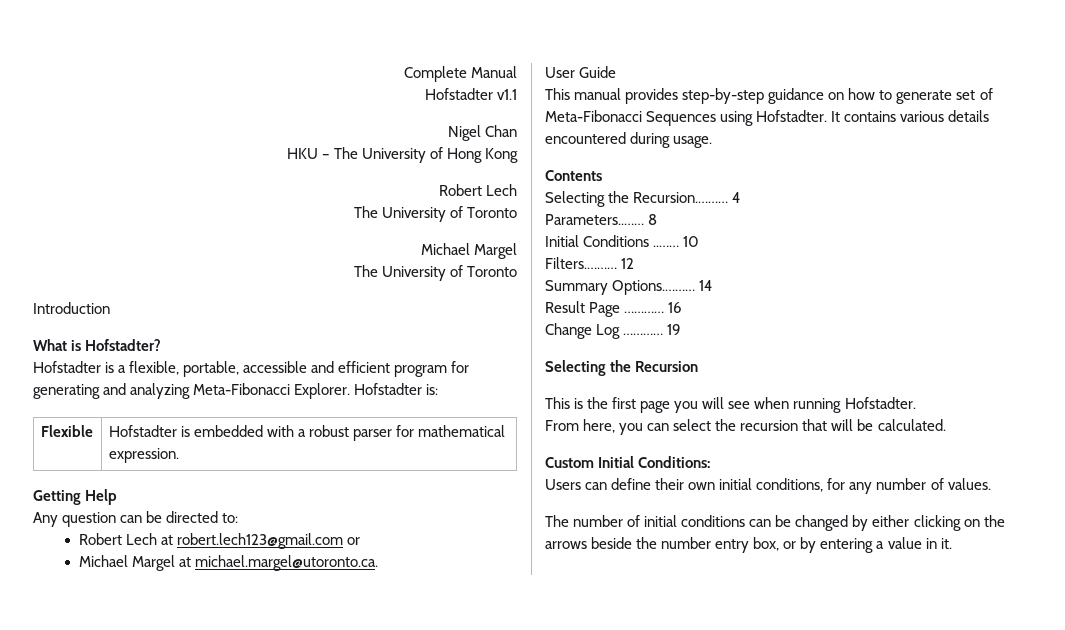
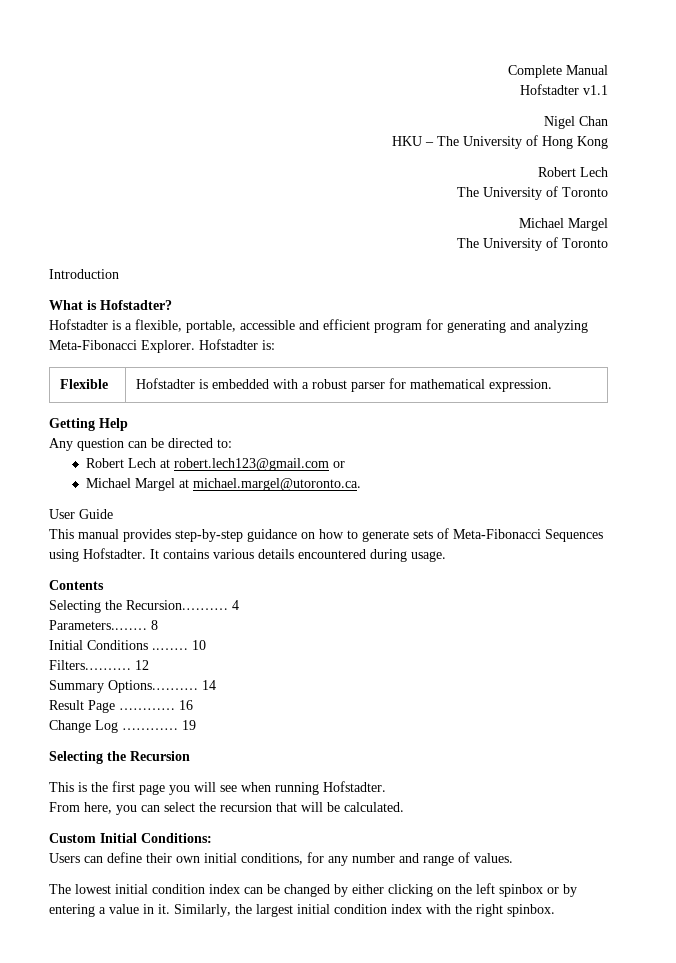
[956,90,976,100] set -> [413,530,433,539] sets
(927, 484) none -> [399,853,454,866] and range
[573,515,746,527] number of initial conditions -> [75,884,240,894] lowest initial condition index
[545,537,780,553] arrows beside the number entry box, -> [476,883,543,897] left spinbox
(952, 543) none -> [174,904,555,917] Similarly, the largest initial condition index with the right spinbox.

